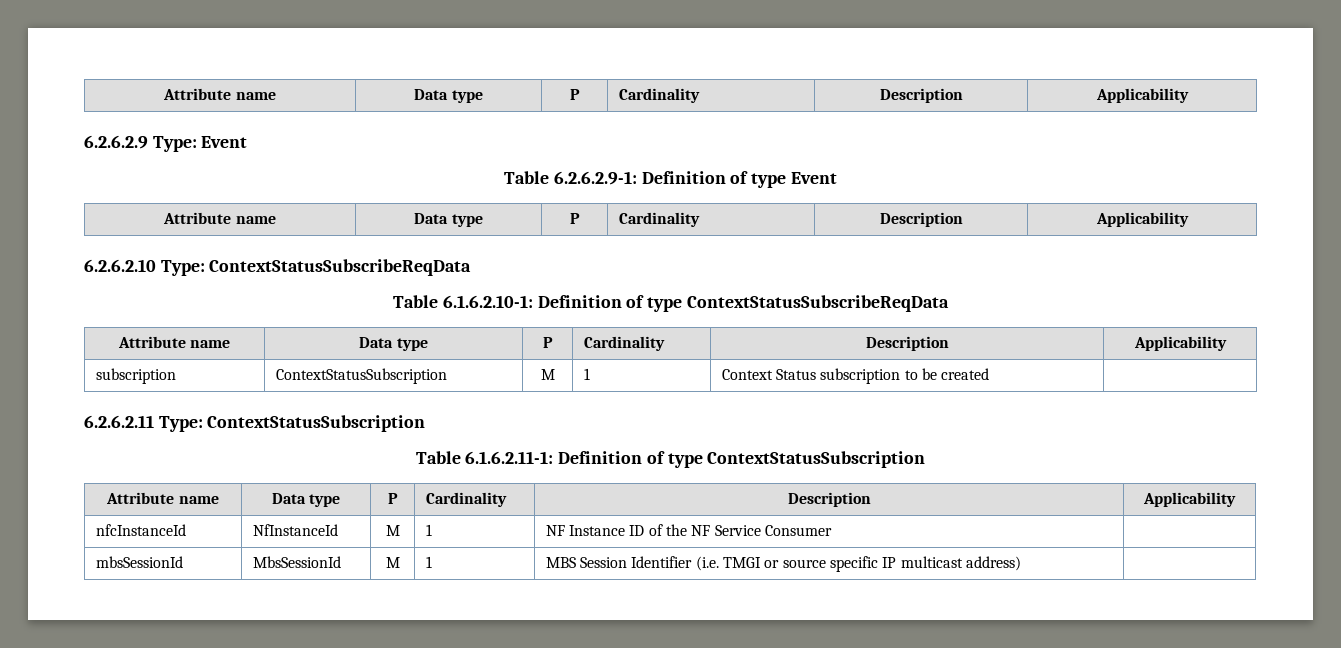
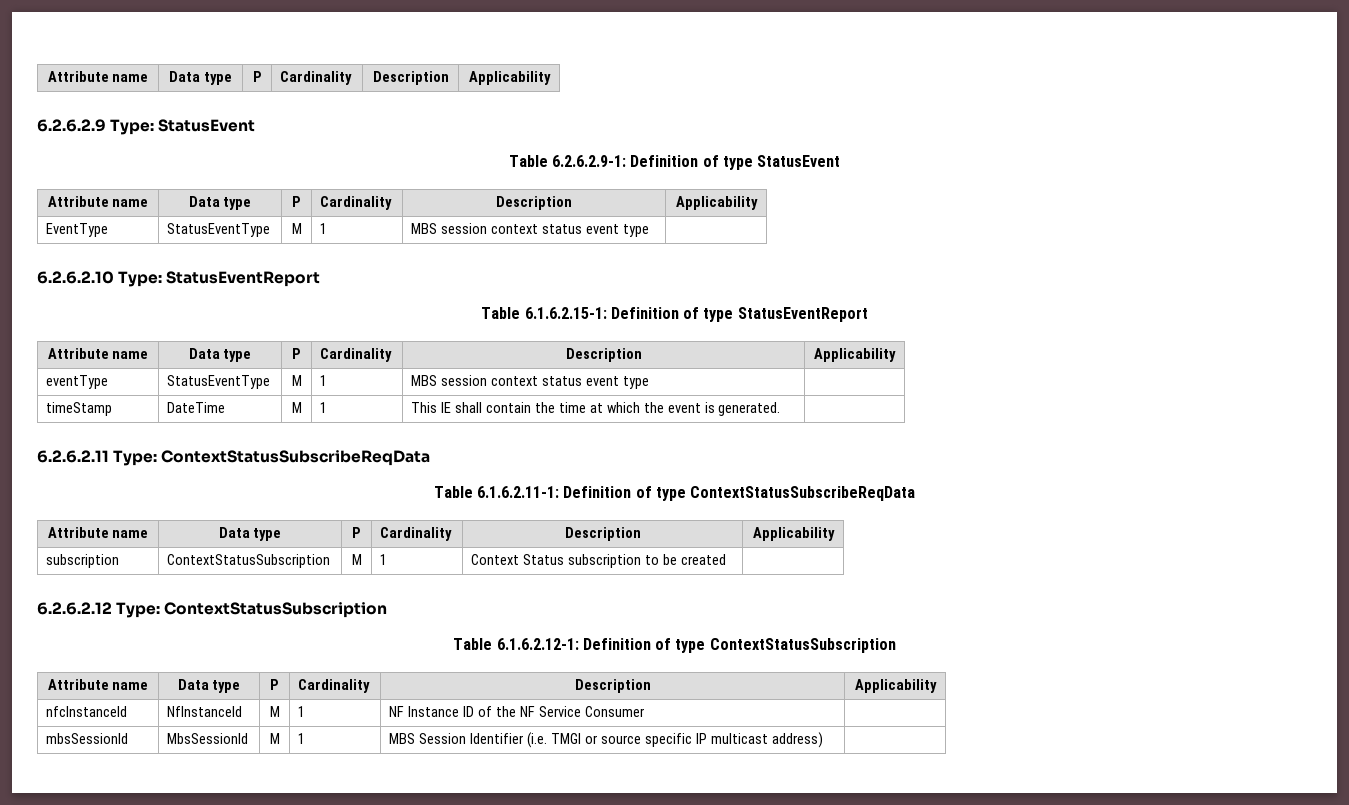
[201,136,248,148] Event -> [158,119,256,132] StatusEvent
[790,172,837,184] [163,212,276,224] [414,213,483,227] [570,213,580,224] [618,212,700,227] [879,212,963,227] [1095,212,1189,227] [84,259,156,272] Event // Attribute name | Data type | P | Cardinality | Description | Applicability // 6.2.6.2.10 -> [757,155,841,167] [47,196,149,207] [188,196,252,210] [292,196,301,207] [320,196,393,210] [495,196,572,210] [675,196,758,210] [46,223,109,237] [167,223,271,237] [291,223,302,234] [320,223,328,234] [411,223,649,237] [37,271,321,287] [481,307,868,322] [47,348,149,359] [188,348,252,362] [292,348,301,359] [320,348,393,362] [565,348,642,362] [814,348,896,362] [46,375,109,389] [167,375,271,389] [291,375,302,386] [320,375,328,386] [411,375,649,389] [46,402,113,416] [167,402,226,413] [291,402,302,413] [320,402,328,413] [411,402,781,416] [37,450,109,463] StatusEvent // Attribute name | Data type | P | Cardinality | Description | Applicability // EventType | StatusEventType | M | 1 | MBS session context status event type | // 6.2.6.2.10 Type: StatusEventReport // Table 6.1.6.2.15-1: Definition of type StatusEventReport // Attribute name | Data type | P | Cardinality | Description | Applicability // eventType | StatusEventType | M | 1 | MBS session context status event type | // timeStamp | DateTime | M | 1 | This IE shall contain the time at which the event is generated. | // 6.2.6.2.11
[442,295,533,308] 6.1.6.2.10-1: -> [477,486,560,498] 6.1.6.2.11-1:
[84,415,154,428] 6.2.6.2.11 -> [37,602,112,615] 6.2.6.2.12
[465,451,554,464] 6.1.6.2.11-1: -> [496,638,579,650] 6.1.6.2.12-1:

